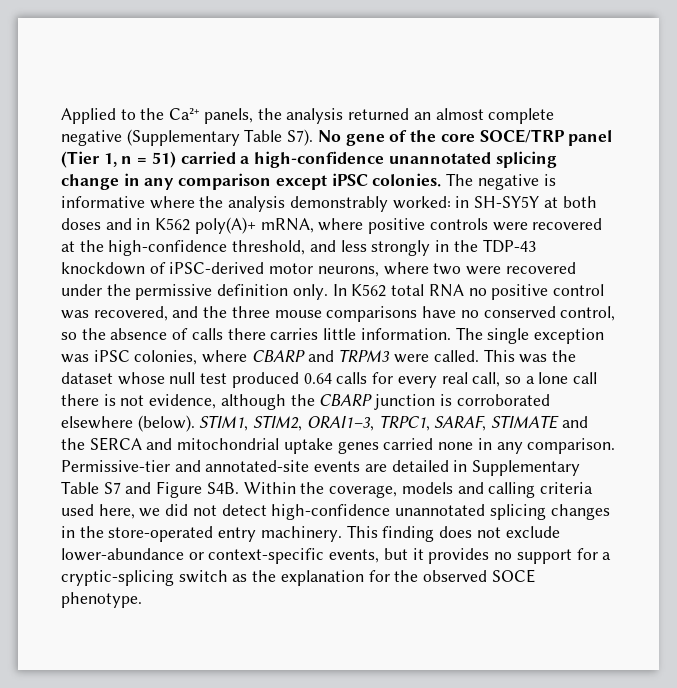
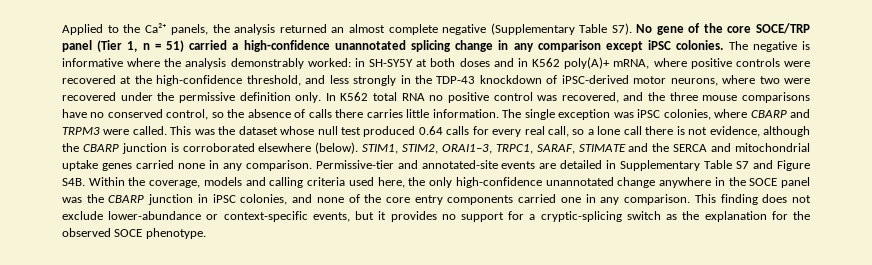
[139,504,610,520] [61,526,342,542] we did not detect high-confidence unannotated splicing changes in the store-operated entry machinery. -> [408,177,810,188] [62,194,691,205] the only high-confidence unannotated change anywhere in the SOCE panel was the CBARP junction in iPSC colonies, and none of the core entry components carried one in any comparison.

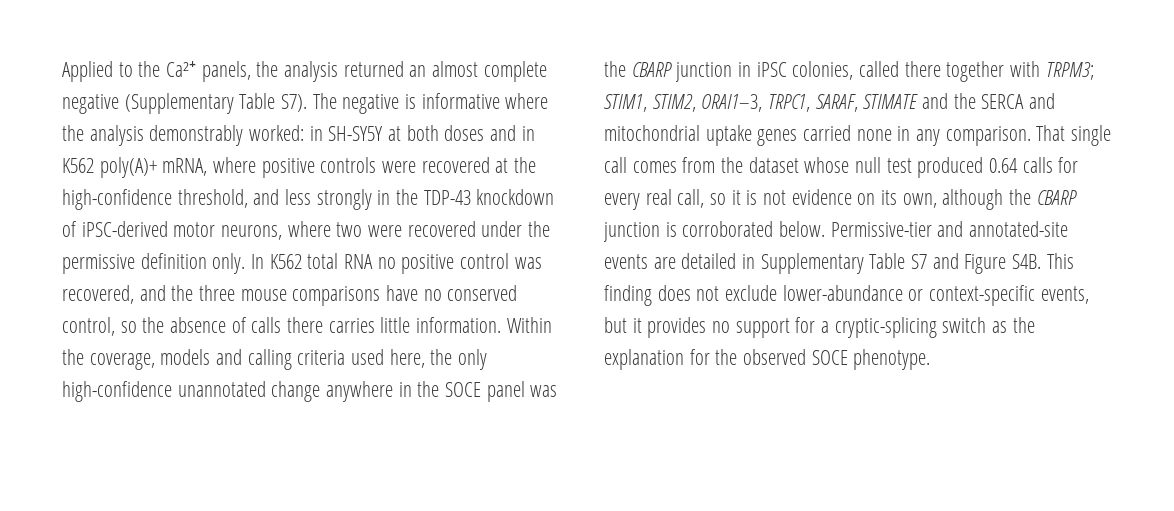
[636,23,810,35] [62,40,724,52] No gene of the core SOCE/TRP panel (Tier 1, n = 51) carried a high-confidence unannotated splicing change in any comparison except iPSC colonies. -> (307, 103) none
[502,109,811,120] [62,126,811,137] [62,142,810,154] [62,160,811,171] [62,178,85,186] The single exception was iPSC colonies, where CBARP and TRPM3 were called. This was the dataset whose null test produced 0.64 calls for every real call, so a lone call there is not evidence, although the CBARP junction is corroborated elsewhere (below). STIM1, STIM2, ORAI1–3, TRPC1, SARAF, STIMATE and the SERCA and mitochondrial uptake genes carried none in any comparison. Permissive-tier and annotated-site events are detailed in Supplementary Table S7 and Figure S4B. -> (502, 325) none
[292,194,691,205] and none of the core entry components carried one in any comparison. -> [859,61,1094,82] [604,93,1056,112] [604,125,1112,146] [604,157,1079,178] [604,189,1077,210] [603,221,1069,242] [604,253,1042,274] called there together with TRPM3; STIM1, STIM2, ORAI1–3, TRPC1, SARAF, STIMATE and the SERCA and mitochondrial uptake genes carried none in any comparison. That single call comes from the dataset whose null test produced 0.64 calls for every real call, so it is not evidence on its own, although the CBARP junction is corroborated below. Permissive-tier and annotated-site events are detailed in Supplementary Table S7 and Figure S4B.

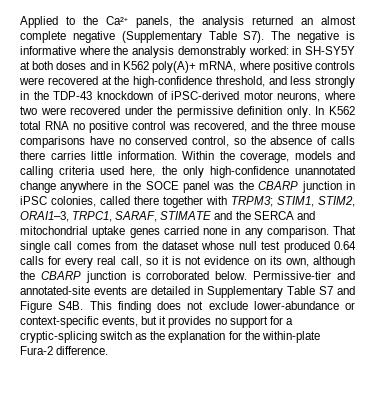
[743,349,931,370] observed SOCE phenotype. -> [261,331,320,343] [20,346,109,355] within-plate Fura-2 difference.

